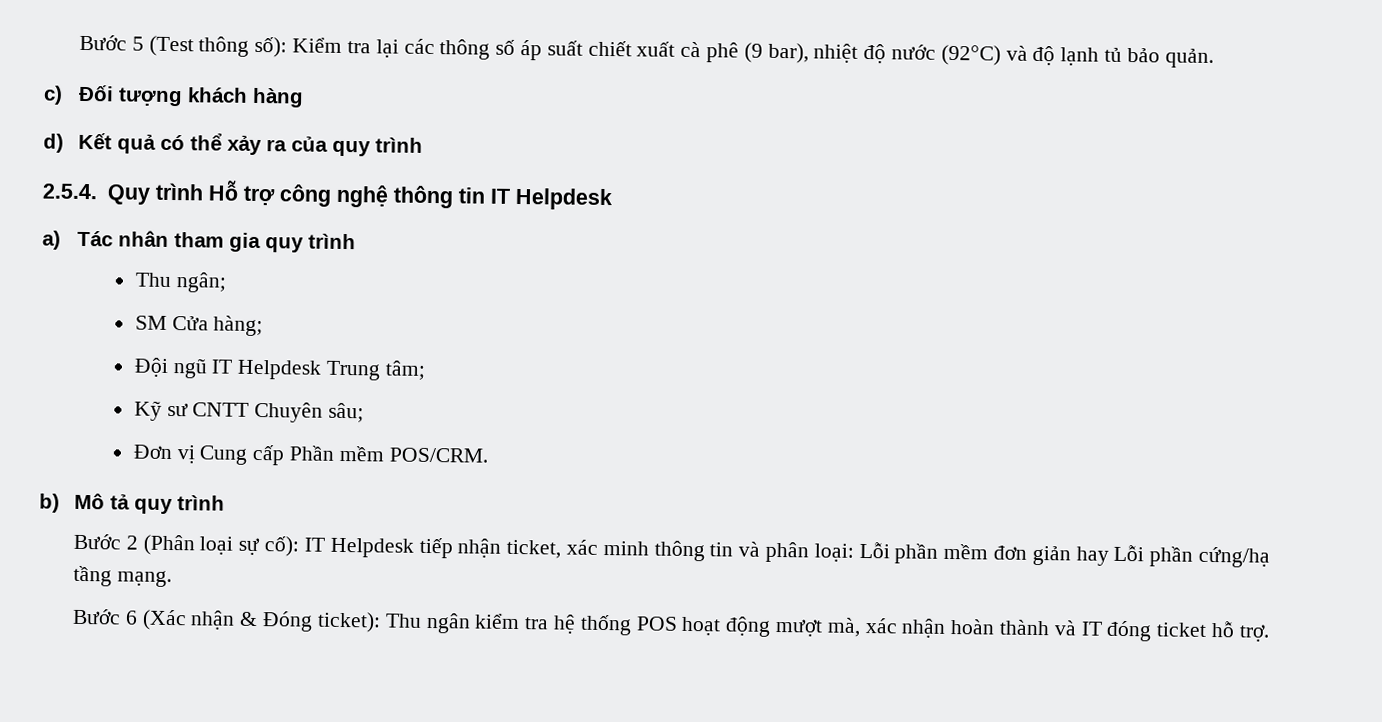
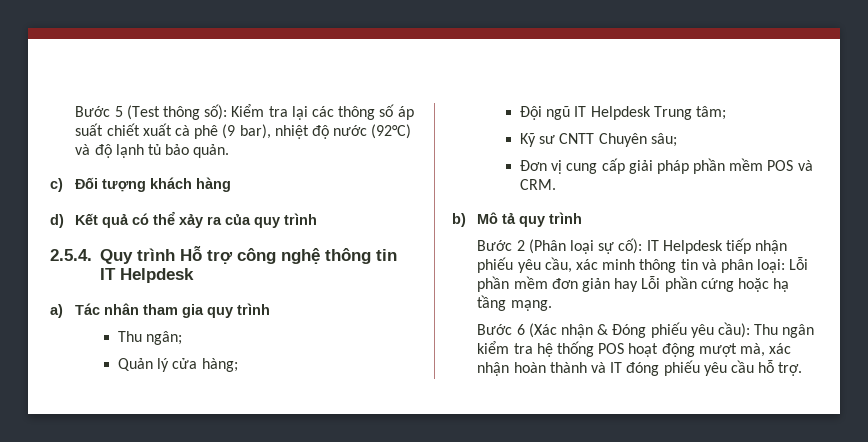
[134,315,209,331] SM Cửa -> [118,358,198,372] Quản lý cửa
[199,444,488,466] Cung cấp Phần mềm POS/CRM. -> [566,158,813,174] [520,179,557,190] cung cấp giải pháp phần mềm POS và CRM.
[506,539,562,559] ticket, -> [477,257,572,273] phiếu yêu cầu,
[1197,546,1270,568] cứng/hạ -> [700,278,790,292] cứng hoặc hạ
[316,611,381,633] ticket): -> [650,322,750,338] phiếu yêu cầu):
[1156,622,1208,637] ticket -> [663,360,754,376] phiếu yêu cầu

